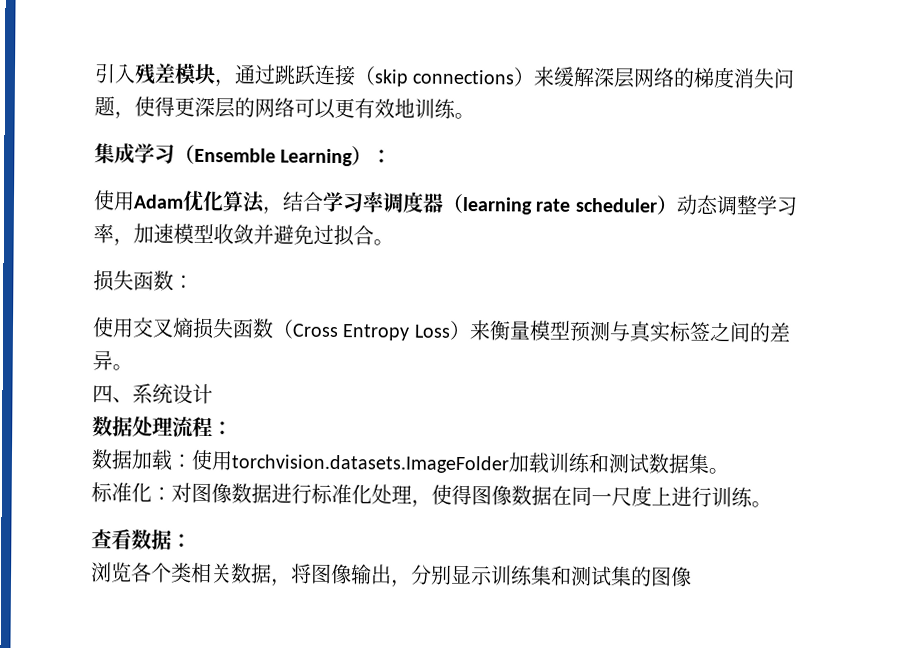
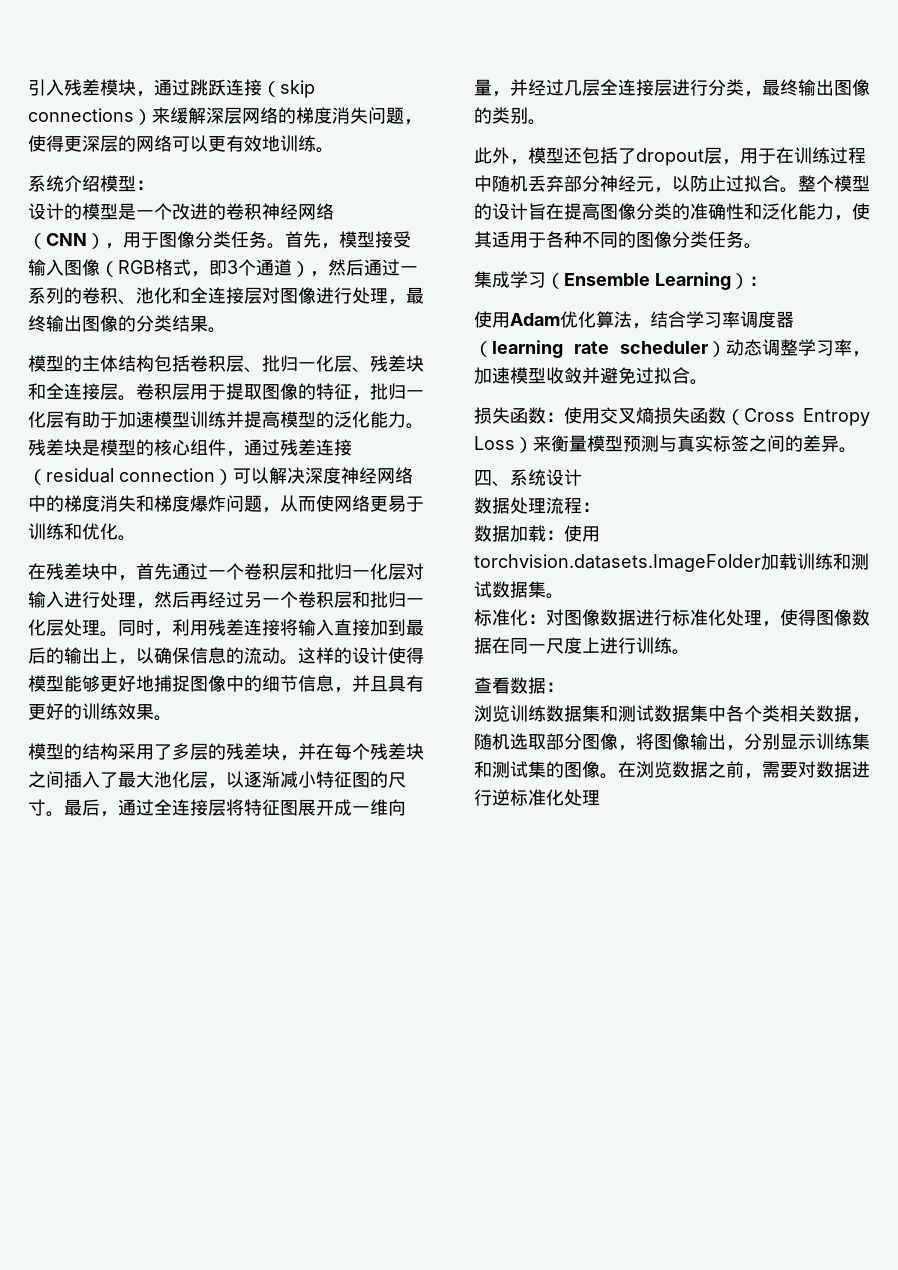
(475, 116) none -> [28,175,154,192] [28,203,334,220] [28,231,411,249] [28,259,418,277] [28,287,424,305] [28,315,226,333] [28,355,424,373] [28,383,424,401] [28,411,424,429] [28,439,352,457] [28,467,413,485] [28,495,424,513] [28,523,136,541] [28,563,424,581] [28,591,424,609] [28,619,424,637] [28,647,424,665] [28,675,424,693] [28,703,172,721] [28,743,424,761] [28,771,406,789] [28,799,406,817] [474,79,870,97] [474,107,546,125] [474,147,866,166] [474,175,870,193] [474,203,870,221] [474,231,762,249] // 系统介绍模型： // 设计的模型是一个改进的卷积神经网络（CNN），用于图像分类任务。首先，模型接受输入图像（RGB格式，即3个通道），然后通过一系列的卷积、池化和全连接层对图像进行处理，最终输出图像的分类结果。 // 模型的主体结构包括卷积层、批归一化层、残差块和全连接层。卷积层用于提取图像的特征，批归一化层有助于加速模型训练并提高模型的泛化能力。残差块是模型的核心组件，通过残差连接（residual connection）可以解决深度神经网络中的梯度消失和梯度爆炸问题，从而使网络更易于训练和优化。 // 在残差块中，首先通过一个卷积层和批归一化层对输入进行处理，然后再经过另一个卷积层和批归一化层处理。同时，利用残差连接将输入直接加到最后的输出上，以确保信息的流动。这样的设计使得模型能够更好地捕捉图像中的细节信息，并且具有更好的训练效果。 // 模型的结构采用了多层的残差块，并在每个残差块之间插入了最大池化层，以逐渐减小特征图的尺寸。最后，通过全连接层将特征图展开成一维向量，并经过几层全连接层进行分类，最终输出图像的类别。 // 此外，模型还包括了dropout层，用于在训练过程中随机丢弃部分神经元，以防止过拟合。整个模型的设计旨在提高图像分类的准确性和泛化能力，使其适用于各种不同的图像分类任务。
(194, 281) // -> (564, 417) none
[130,562,272,584] 各个类相关数据 -> [510,705,870,723] [474,733,618,750] 训练数据集和测试数据集中各个类相关数据，随机选取部分图像
(692, 576) none -> [600,761,870,779] [474,789,600,806] 。在浏览数据之前，需要对数据进行逆标准化处理

